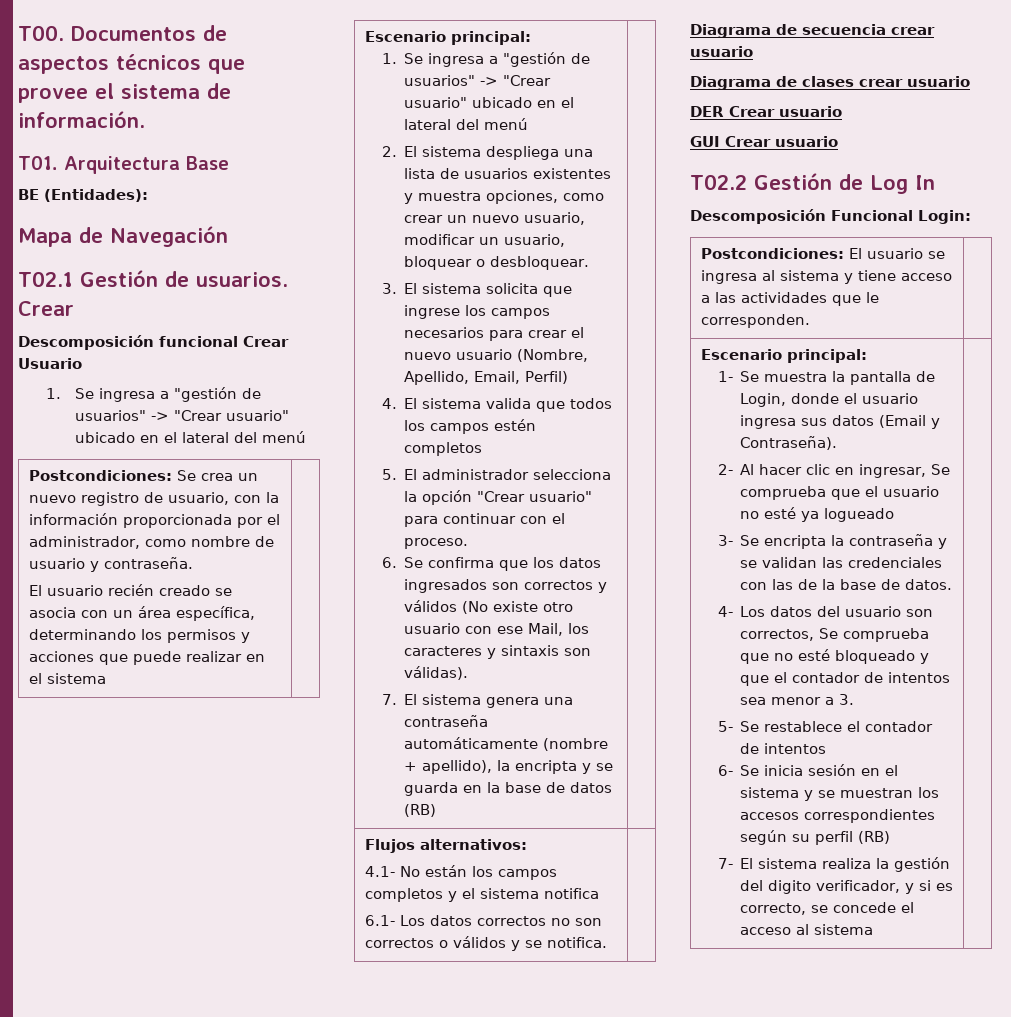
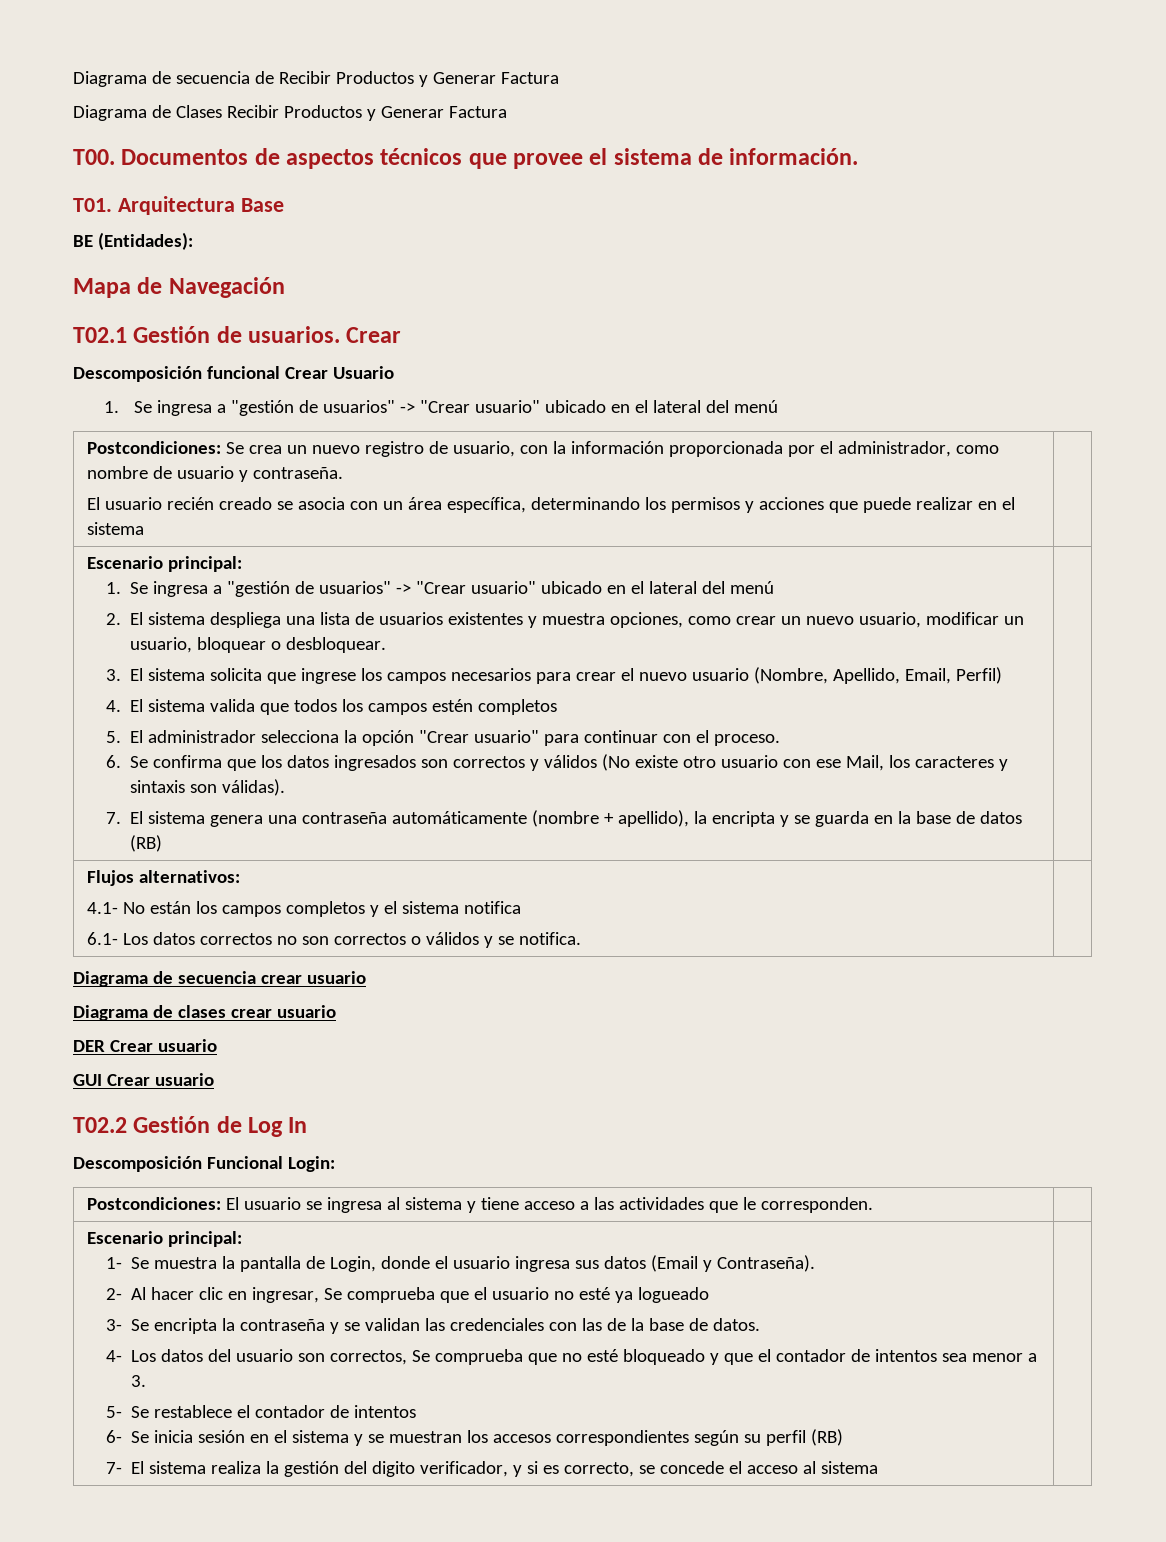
(18, 33) none -> [73,71,559,87] [73,105,507,121] Diagrama de secuencia de Recibir Productos y Generar Factura // Diagrama de Clases Recibir Productos y Generar Factura //

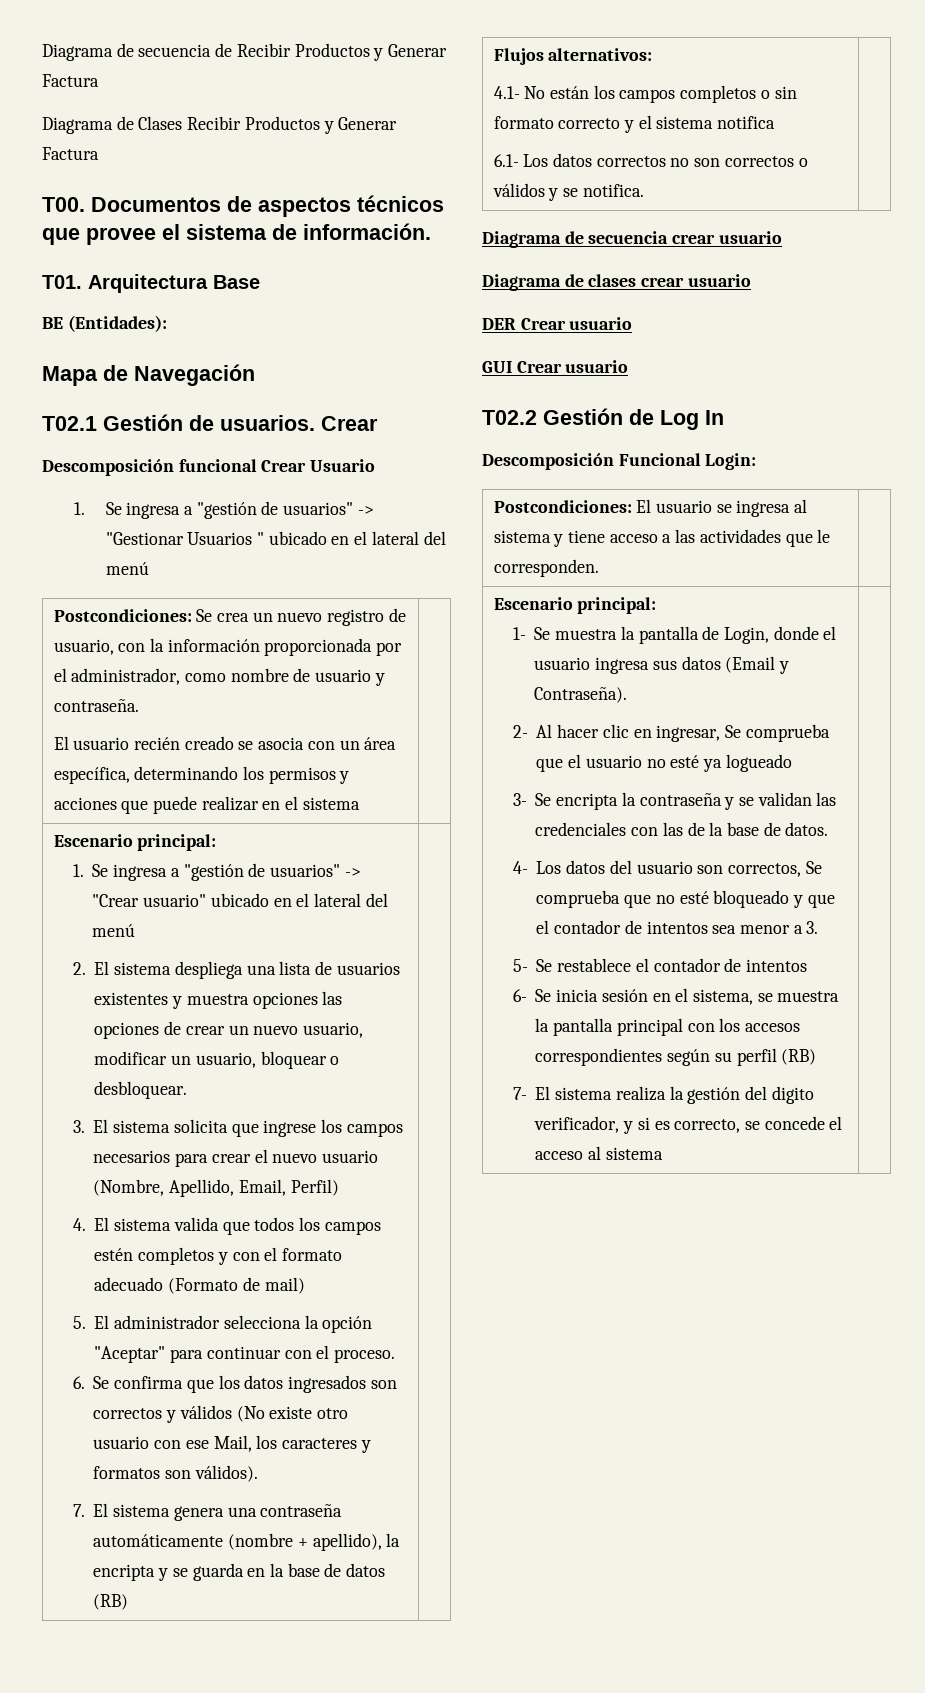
[420,400,541,413] "Crear usuario" -> [105,532,264,545] "Gestionar Usuarios "
[609,612,731,628] opciones, como -> [252,991,343,1009] [94,1021,182,1039] opciones las opciones de
(557, 707) none -> [217,1247,343,1265] [94,1277,305,1294] y con el formato adecuado (Formato de mail)
[418,730,539,743] "Crear usuario" -> [94,1346,166,1363] "Aceptar"
[129,779,285,796] sintaxis son válidas). -> [93,1465,258,1482] formatos son válidos).
(366, 909) none -> [760,86,797,99] [493,116,621,129] o sin formato correcto
[291,1430,462,1446] sistema y se muestran -> [693,989,840,1005] [535,1018,715,1036] sistema, se muestra la pantalla principal con

